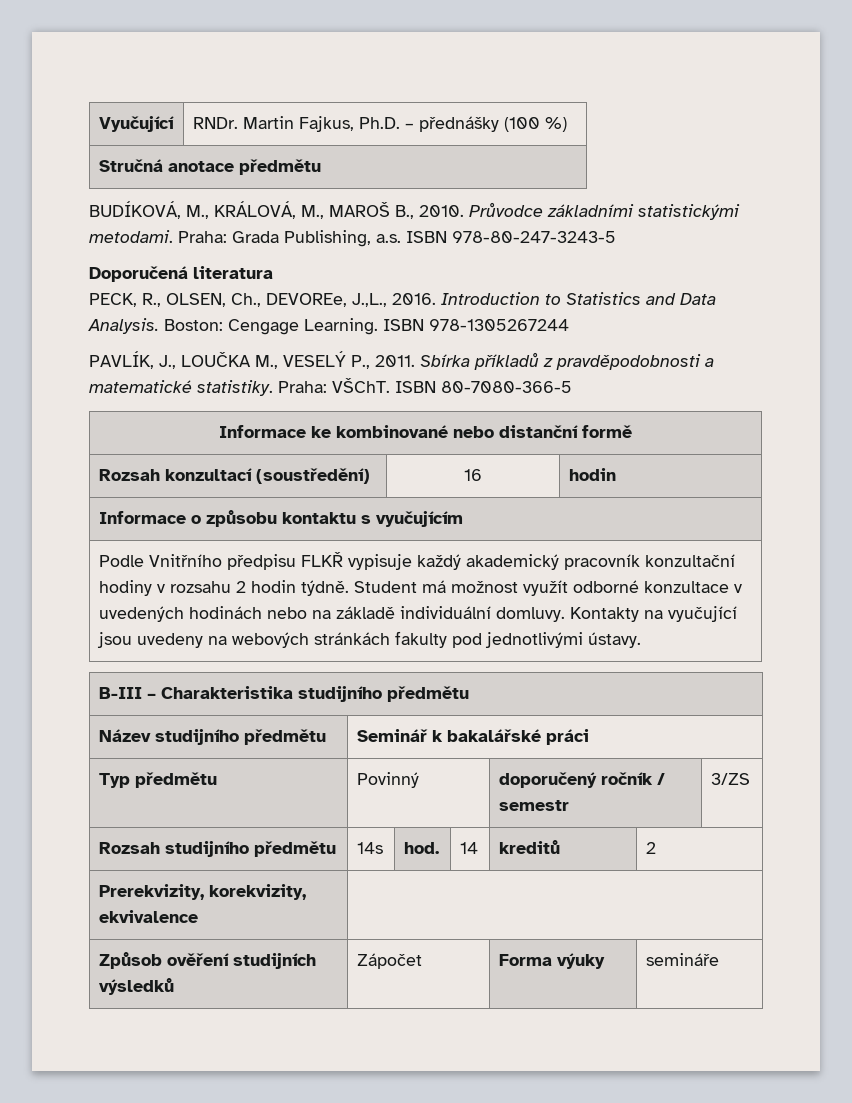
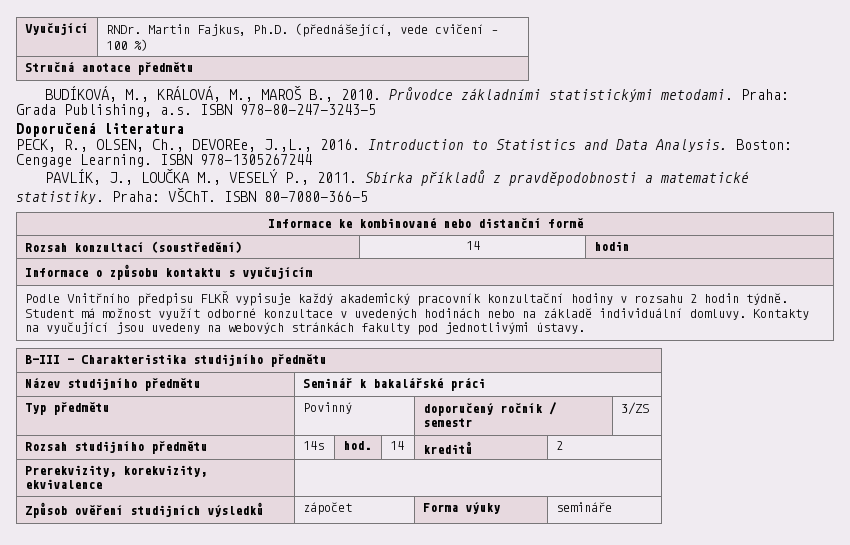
[404,116,540,132] – přednášky (100 -> [294,23,498,37] [105,41,127,50] (přednášející, vede cvičení – 100
[463,469,482,481] 16 -> [465,241,480,250] 14
[356,953,422,969] Zápočet -> [302,502,352,515] zápočet

